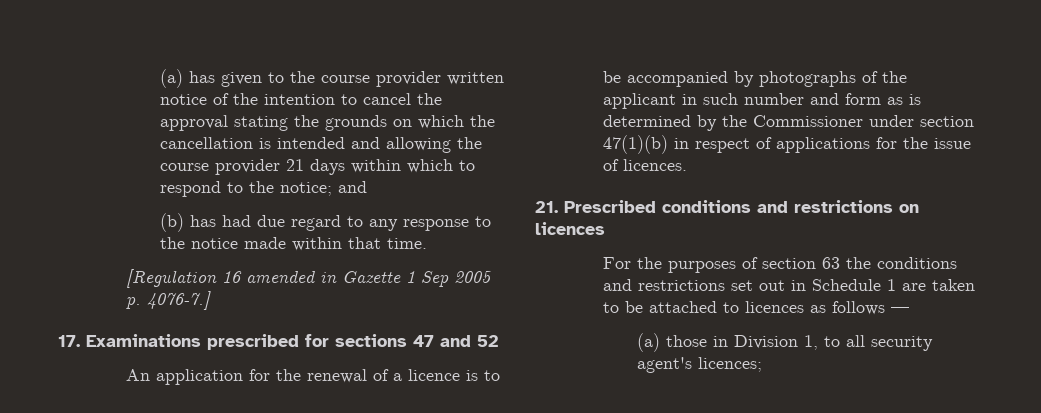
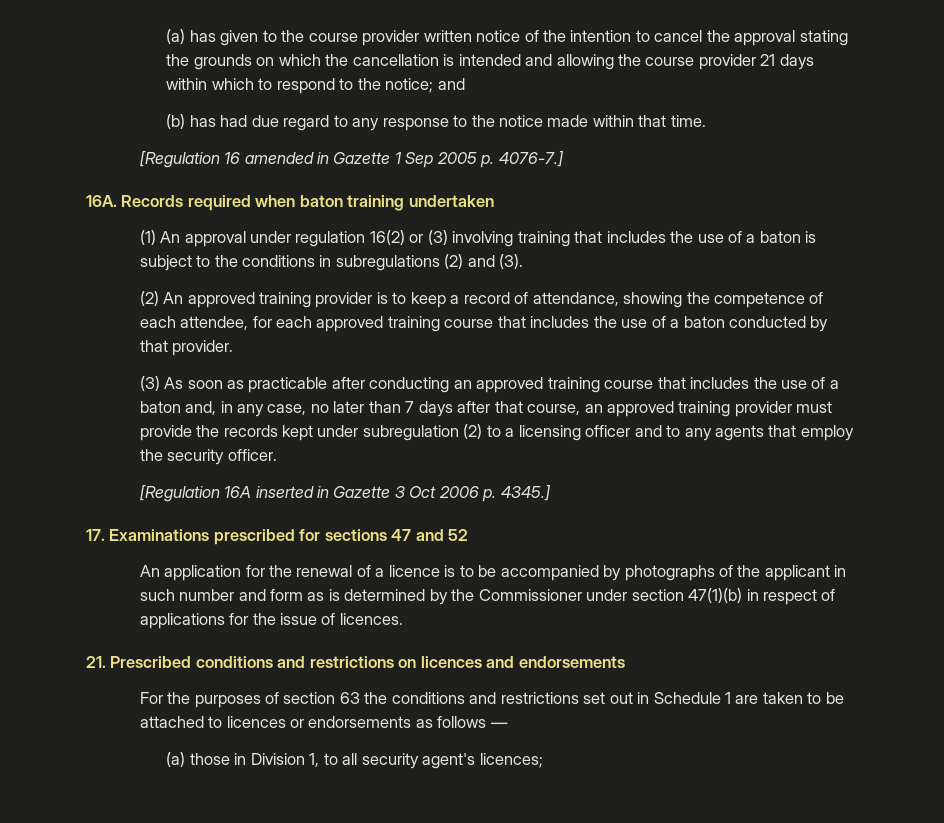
(211, 300) none -> [86,195,494,211] [139,230,817,247] [139,254,524,271] [139,291,824,308] [139,316,829,332] [139,340,234,356] [139,376,839,393] [139,401,833,417] [139,424,854,441] [139,449,277,465] [139,485,551,502] // 16A. Records required when baton training undertaken // (1) An approval under regulation 16(2) or (3) involving training that includes the use of a baton is subject to the conditions in subregulations (2) and (3). // (2) An approved training provider is to keep a record of attendance, showing the competence of each attendee, for each approved training course that includes the use of a baton conducted by that provider. // (3) As soon as practicable after conducting an approved training course that includes the use of a baton and, in any case, no later than 7 days after that course, an approved training provider must provide the records kept under subregulation (2) to a licensing officer and to any agents that employ the security officer. // [Regulation 16A inserted in Gazette 3 Oct 2006 p. 4345.]
(605, 228) none -> [486,656,625,668] and endorsements
(804, 307) none -> [289,716,412,728] or endorsements

